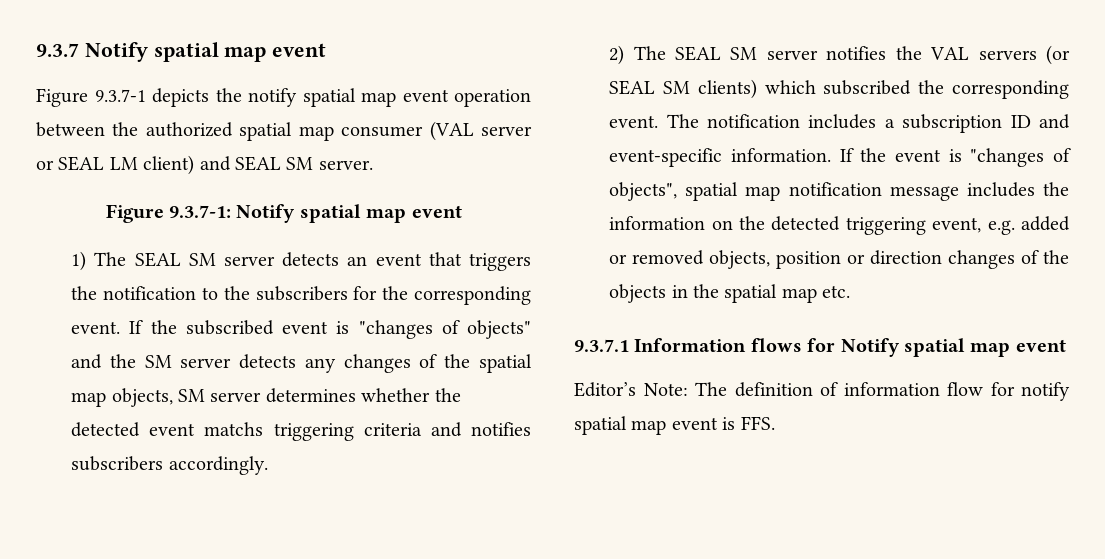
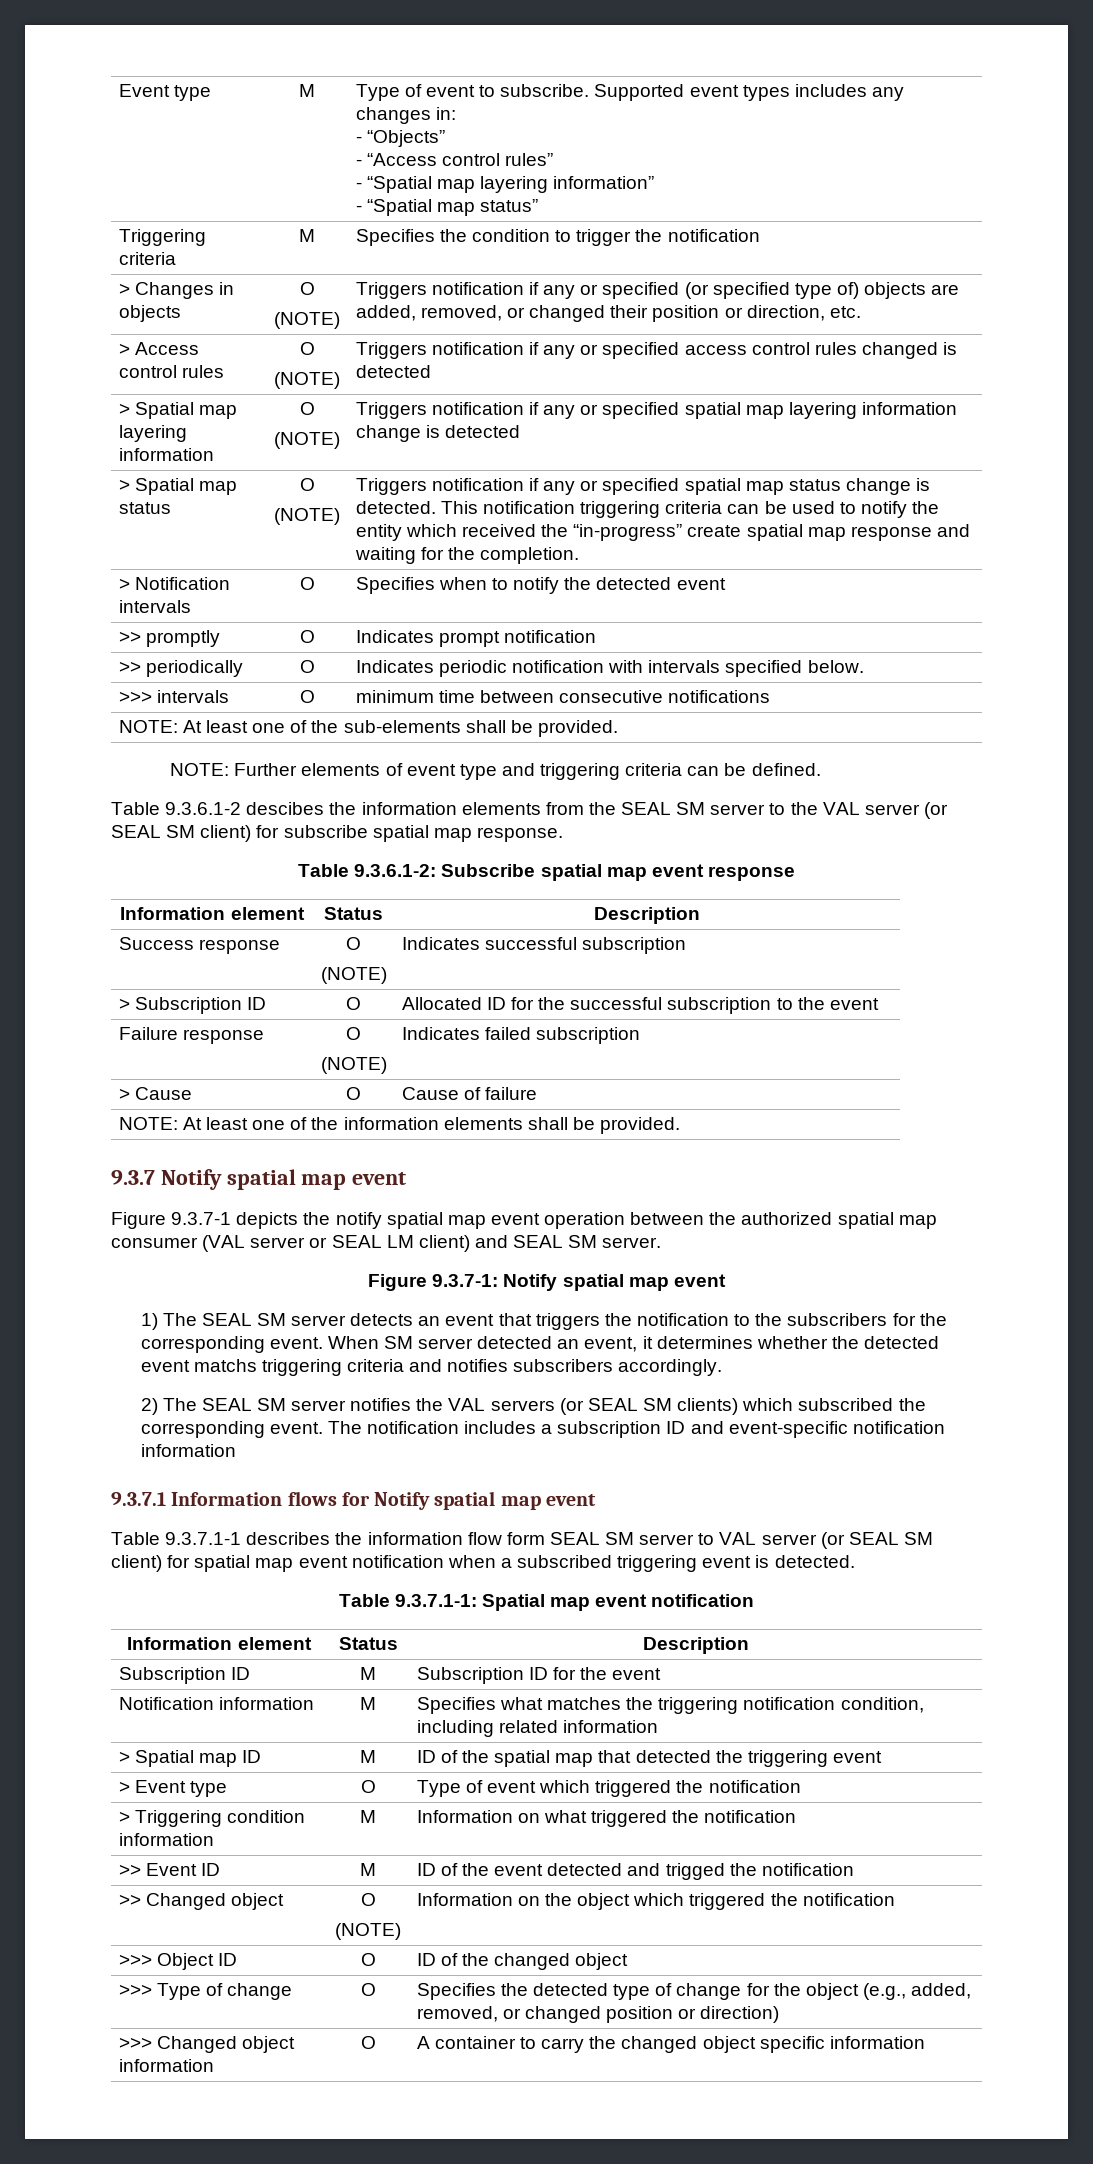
(36, 50) none -> [118,84,211,101] [299,84,315,97] [355,84,904,101] [355,107,456,124] [355,130,445,147] [355,153,554,166] [355,176,655,193] [355,199,539,216] [118,229,206,246] [118,252,176,265] [299,229,315,242] [355,229,760,246] [118,282,235,299] [118,305,181,322] [299,282,315,295] [274,312,340,329] [355,282,960,299] [355,305,861,322] [118,342,199,355] [118,365,224,378] [299,342,315,355] [274,372,340,389] [355,342,958,359] [355,365,431,378] [118,402,238,419] [118,425,187,442] [118,448,214,461] [299,402,315,415] [274,432,340,449] [355,402,957,419] [355,425,521,442] [118,478,238,495] [118,502,171,514] [299,478,315,491] [274,508,340,525] [355,478,931,495] [355,501,940,518] [355,524,970,541] [354,547,580,564] [118,577,230,590] [118,600,191,613] [299,577,315,590] [355,577,726,594] [118,630,220,647] [299,630,315,643] [355,630,597,647] [118,660,243,677] [299,660,315,673] [355,660,864,677] [118,690,229,703] [299,690,315,703] [355,690,771,703] [118,720,618,737] [170,763,821,780] [111,802,948,819] [111,825,563,842] [298,864,795,881] [120,907,305,920] [324,907,383,920] [594,907,700,924] [118,937,280,954] [346,937,361,950] [320,967,387,984] [401,937,687,954] [118,997,267,1014] [346,997,361,1010] [401,997,879,1014] [118,1027,264,1044] [346,1027,361,1040] [320,1057,387,1074] [401,1027,641,1044] [118,1087,192,1100] [346,1087,361,1100] [401,1087,538,1100] [118,1117,681,1134] Event type | M | Type of event to subscribe. Supported event types includes any changes in: // - “Objects” // - “Access control rules” // - “Spatial map layering information” // - “Spatial map status” // Triggering criteria | M | Specifies the condition to trigger the notification // > Changes in objects | O // (NOTE) | Triggers notification if any or specified (or specified type of) objects are added, removed, or changed their position or direction, etc. // > Access control rules | O // (NOTE) | Triggers notification if any or specified access control rules changed is detected // > Spatial map layering information | O // (NOTE) | Triggers notification if any or specified spatial map layering information change is detected // > Spatial map status | O // (NOTE) | Triggers notification if any or specified spatial map status change is detected. This notification triggering criteria can be used to notify the entity which received the “in-progress” create spatial map response and waiting for the completion. // > Notification intervals | O | Specifies when to notify the detected event // >> promptly | O | Indicates prompt notification // >> periodically | O | Indicates periodic notification with intervals specified below. // >>> intervals | O | minimum time between consecutive notifications // NOTE: At least one of the sub-elements shall be provided. // NOTE: Further elements of event type and triggering criteria can be defined. // Table 9.3.6.1-2 descibes the information elements from the SEAL SM server to the VAL server (or SEAL SM client) for subscribe spatial map response. // Table 9.3.6.1-2: Subscribe spatial map event response // Information element | Status | Description // Success response | O // (NOTE) | Indicates successful subscription // > Subscription ID | O | Allocated ID for the successful subscription to the event // Failure response | O // (NOTE) | Indicates failed subscription // > Cause | O | Cause of failure // NOTE: At least one of the information elements shall be provided. //
[129,320,531,339] [71,354,532,373] [71,388,262,407] If the subscribed event is "changes of objects" and the SM server detects any changes of the spatial map objects, SM server -> [327,1336,653,1352] When SM server detected an event, it
[730,148,1071,167] [609,182,1069,201] [609,216,1070,235] [609,250,1069,269] [609,284,851,303] information. If the event is "changes of objects", spatial map notification message includes the information on the detected triggering event, e.g. added or removed objects, position or direction changes of the objects in the spatial map etc. -> [852,1421,945,1434] [140,1444,236,1457] notification information
[574,382,1070,401] [574,416,775,435] Editor’s Note: The definition of information flow for notify spatial map event is FFS. -> [111,1532,933,1549] [111,1555,855,1572] [338,1594,755,1611] [127,1637,312,1650] [338,1637,398,1650] [642,1637,749,1654] [118,1667,250,1684] [360,1667,376,1680] [416,1667,662,1684] [118,1697,314,1710] [360,1697,376,1710] [416,1697,924,1714] [416,1720,659,1737] [118,1750,262,1767] [360,1750,376,1763] [416,1750,882,1767] [118,1780,228,1797] [360,1780,376,1793] [416,1780,801,1797] [118,1810,306,1827] [118,1833,214,1846] [360,1810,376,1823] [416,1810,797,1827] [118,1863,221,1876] [360,1863,376,1876] [416,1863,854,1880] [118,1893,285,1910] [360,1893,376,1906] [335,1923,401,1940] [416,1893,895,1910] [118,1953,238,1970] [360,1953,376,1966] [416,1953,629,1970] [118,1983,293,2000] [360,1983,376,1996] [416,1983,972,2000] [416,2006,780,2023] [118,2036,296,2053] [118,2059,214,2072] [360,2036,376,2049] [416,2036,925,2053] Table 9.3.7.1-1 describes the information flow form SEAL SM server to VAL server (or SEAL SM client) for spatial map event notification when a subscribed triggering event is detected. // Table 9.3.7.1-1: Spatial map event notification // Information element | Status | Description // Subscription ID | M | Subscription ID for the event // Notification information | M | Specifies what matches the triggering notification condition, including related information // > Spatial map ID | M | ID of the spatial map that detected the triggering event // > Event type | O | Type of event which triggered the notification // > Triggering condition information | M | Information on what triggered the notification // >> Event ID | M | ID of the event detected and trigged the notification // >> Changed object | O // (NOTE) | Information on the object which triggered the notification // >>> Object ID | O | ID of the changed object // >>> Type of change | O | Specifies the detected type of change for the object (e.g., added, removed, or changed position or direction) // >>> Changed object information | O | A container to carry the changed object specific information

